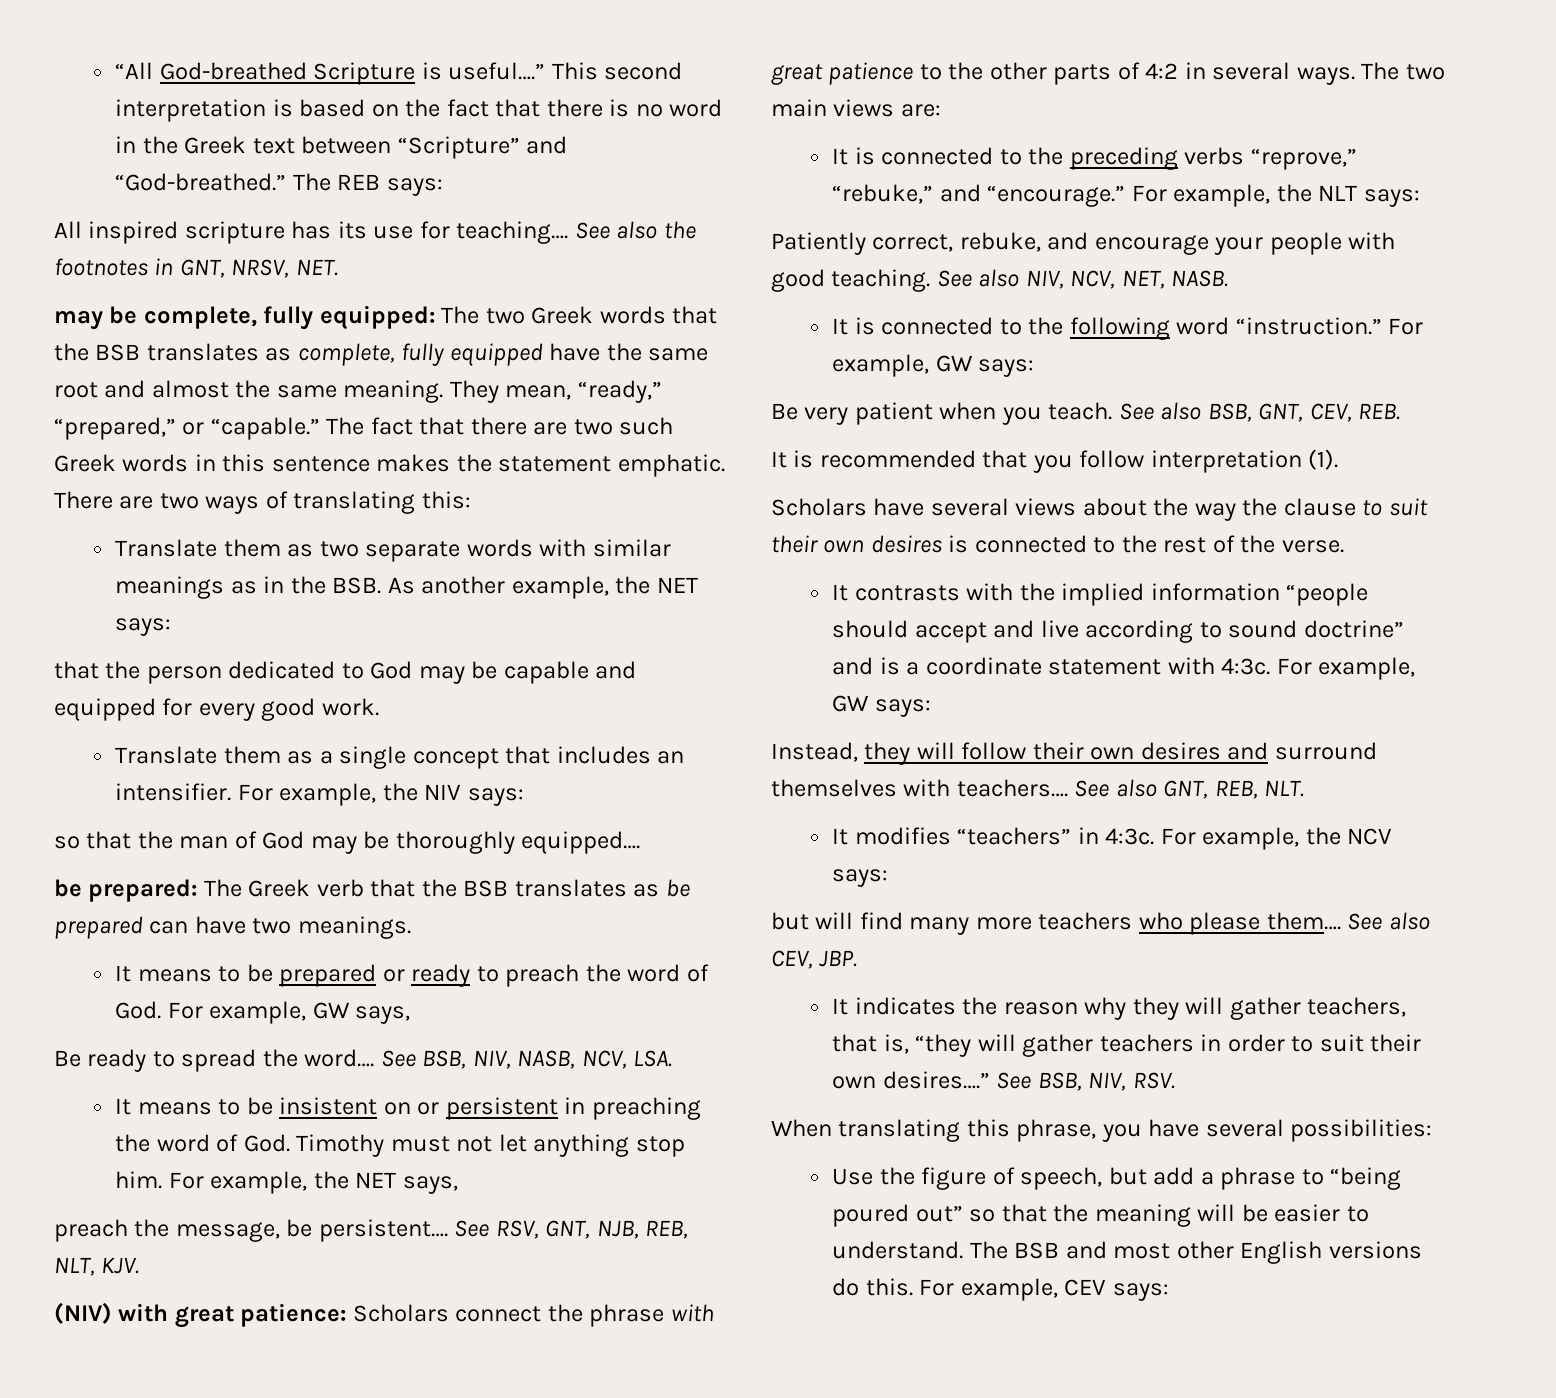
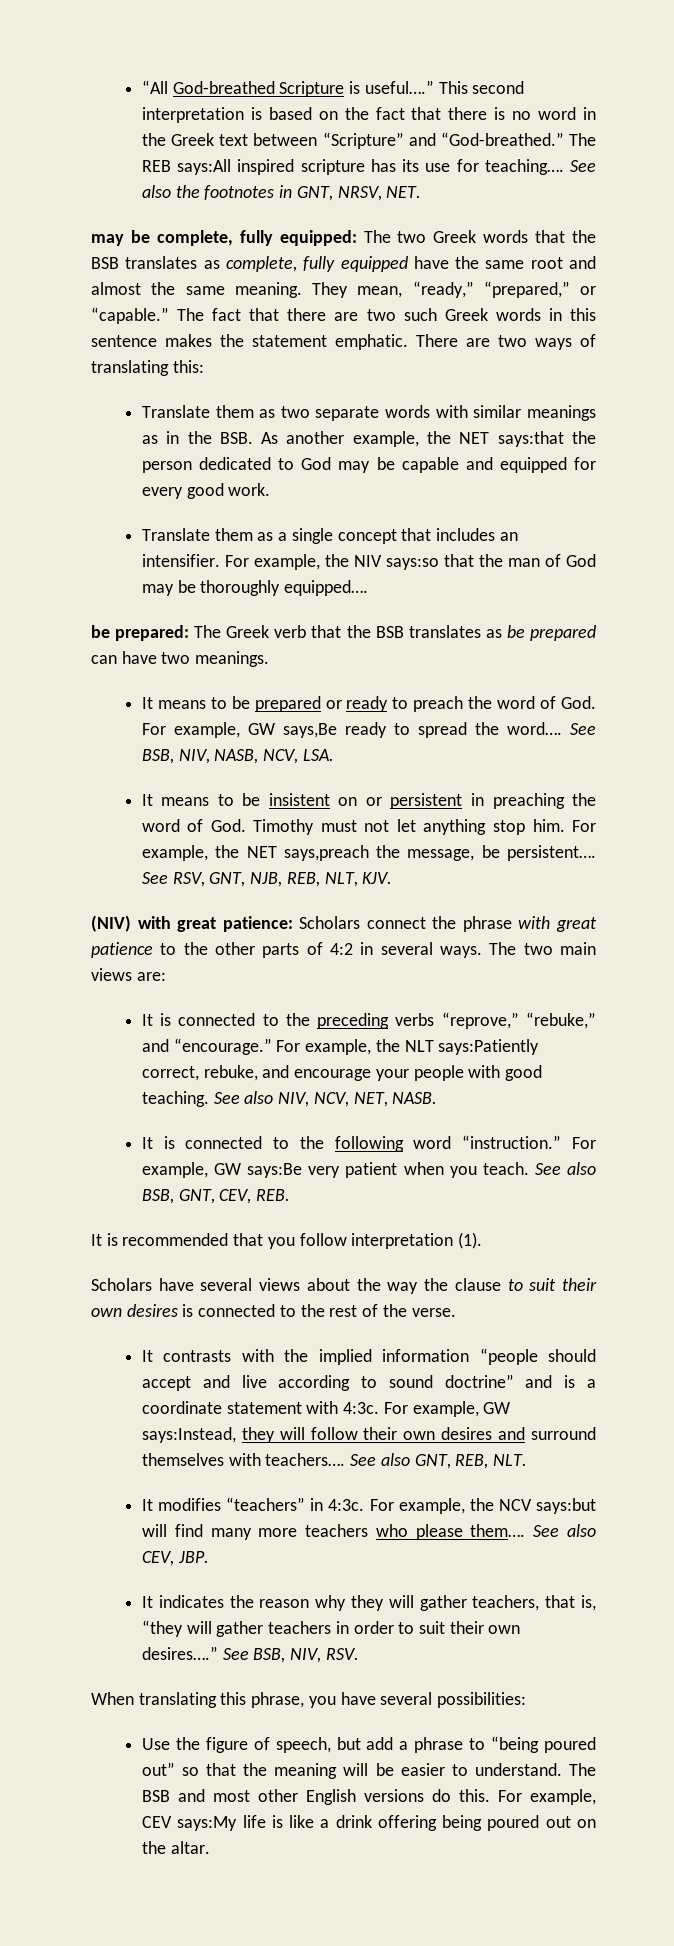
[386,178,443,196] [54,221,82,238] says: // All -> [177,159,232,175] says:All
[115,618,172,636] [54,661,99,679] says: // that -> [497,431,564,447] says:that
[467,788,524,806] [54,836,80,849] says: // so -> [385,558,439,570] says:so
[355,1006,411,1024] [54,1050,81,1067] says, // Be -> [282,723,337,738] says,Be
[402,1176,458,1194] [54,1219,128,1242] says, // preach -> [283,845,369,861] says,preach
[1363,189,1420,207] [771,232,866,255] says: // Patiently -> [438,1039,540,1055] says:Patiently
[978,359,1035,377] [771,403,798,420] says: // Be -> [247,1163,303,1178] says:Be
[874,699,931,717] [771,742,858,762] says: // Instead, -> [141,1427,236,1443] says:Instead,
[832,869,889,887] [771,912,809,930] says: // but -> [536,1498,596,1514] says:but
[1112,1283,1169,1301] says: -> [177,1815,596,1831] [141,1841,210,1854] says:My life is like a drink offering being poured out on the altar.

